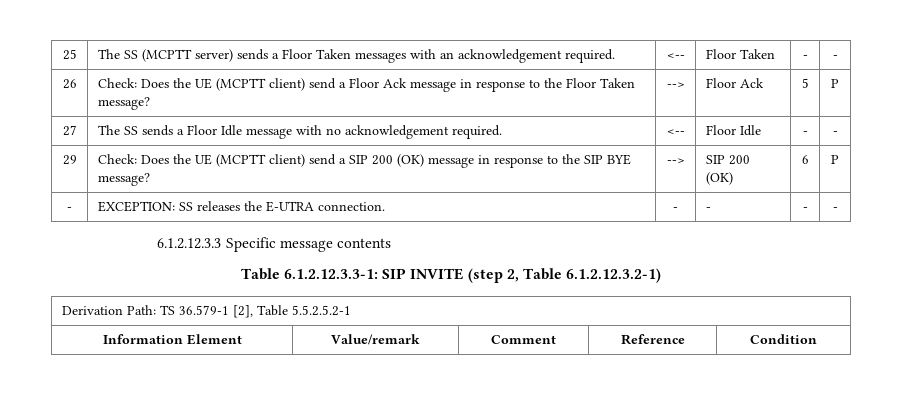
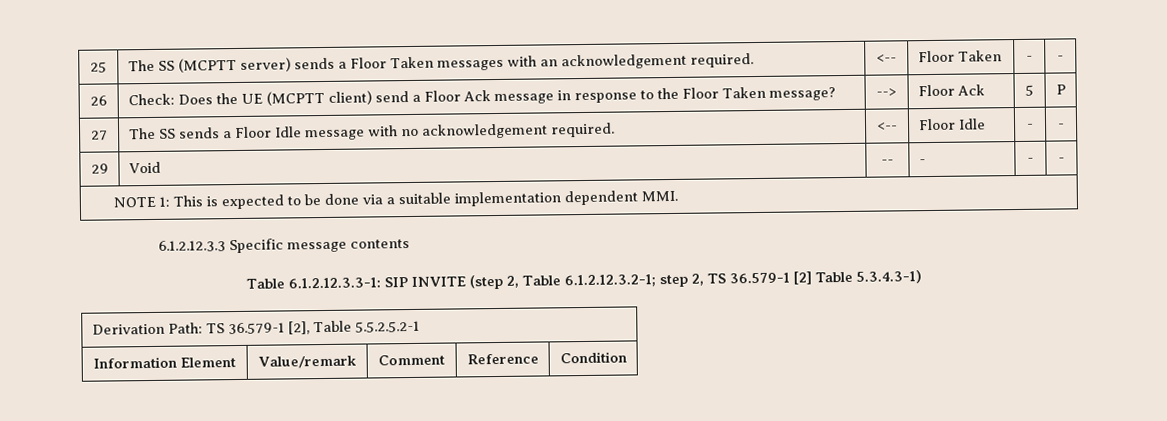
[97,154,631,168] [97,173,150,186] [666,158,685,164] [705,155,750,165] [705,172,733,185] [801,155,809,164] [831,155,839,164] [67,207,72,211] [97,201,385,212] [673,207,678,211] [705,207,711,211] [802,207,808,211] [832,207,838,211] Check: Does the UE (MCPTT client) send a SIP 200 (OK) message in response to the SIP BYE message? | --> | SIP 200 (OK) | 6 | P // - | EXCEPTION: SS releases the E-UTRA connection. | - | - | - | - -> [127,161,161,174] [881,159,894,165] [918,159,926,165] [1027,157,1034,163] [1058,157,1065,163] [113,190,679,210] Void | -- | - | - | - // NOTE 1: This is expected to be done via a suitable implementation dependent MMI.
[566,268,662,283] 6.1.2.12.3.2-1) -> [563,270,923,289] 6.1.2.12.3.2-1; step 2, TS 36.579-1 [2] Table 5.3.4.3-1)

